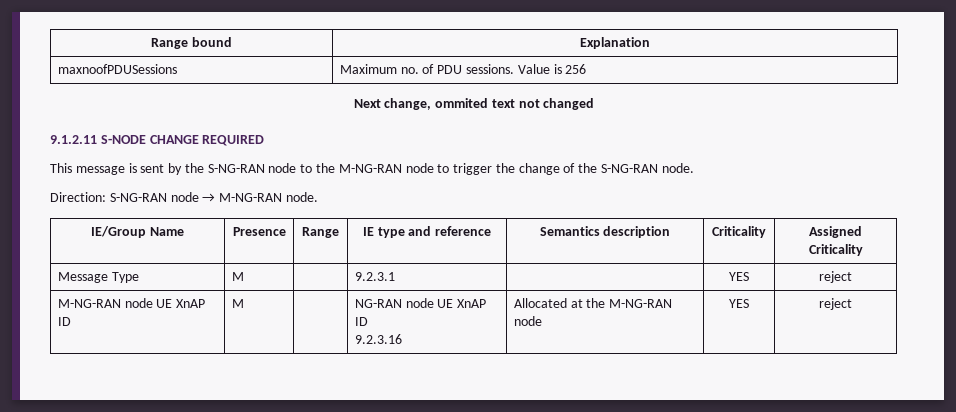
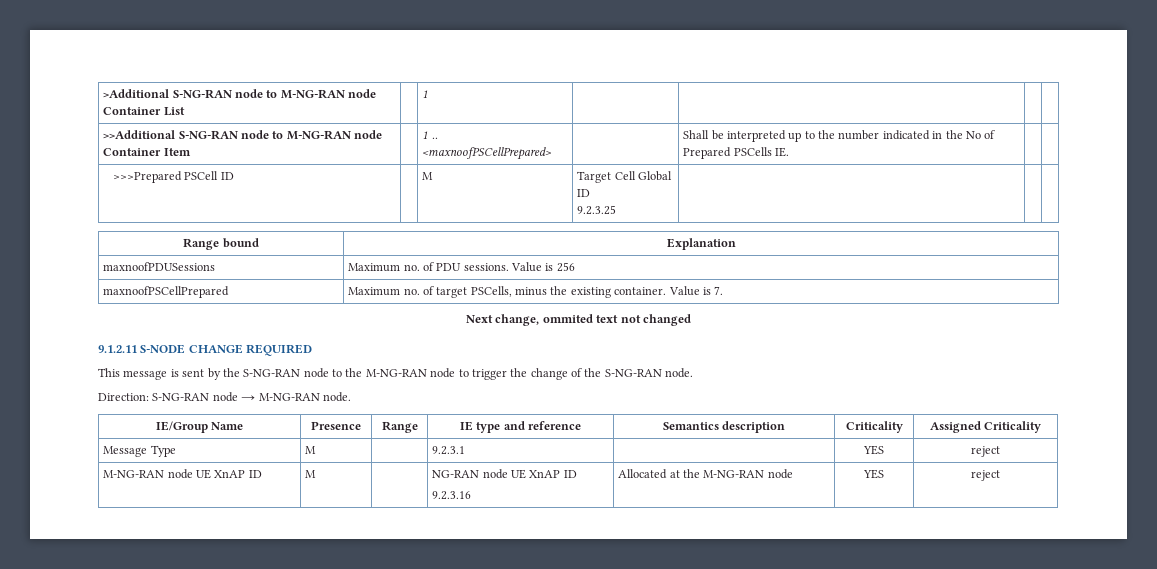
(151, 43) none -> [103,89,377,99] [103,107,185,116] [422,90,429,98] [103,130,383,140] [103,148,191,156] [422,131,438,139] [422,147,553,160] [683,130,996,142] [683,147,789,159] [113,171,234,183] [422,172,434,180] [577,171,672,183] [577,189,591,197] [577,205,617,215] >Additional S-NG-RAN node to M-NG-RAN node Container List | | 1 | | | | // >>Additional S-NG-RAN node to M-NG-RAN node Container Item | | 1 .. <maxnoofPSCellPrepared> | | Shall be interpreted up to the number indicated in the No of Prepared PSCells IE. | | // >>>Prepared PSCell ID | | M | Target Cell Global ID // 9.2.3.25 | | | //
(587, 69) none -> [103,286,230,298] [348,286,724,298] // maxnoofPSCellPrepared | Maximum no. of target PSCells, minus the existing container. Value is 7.

